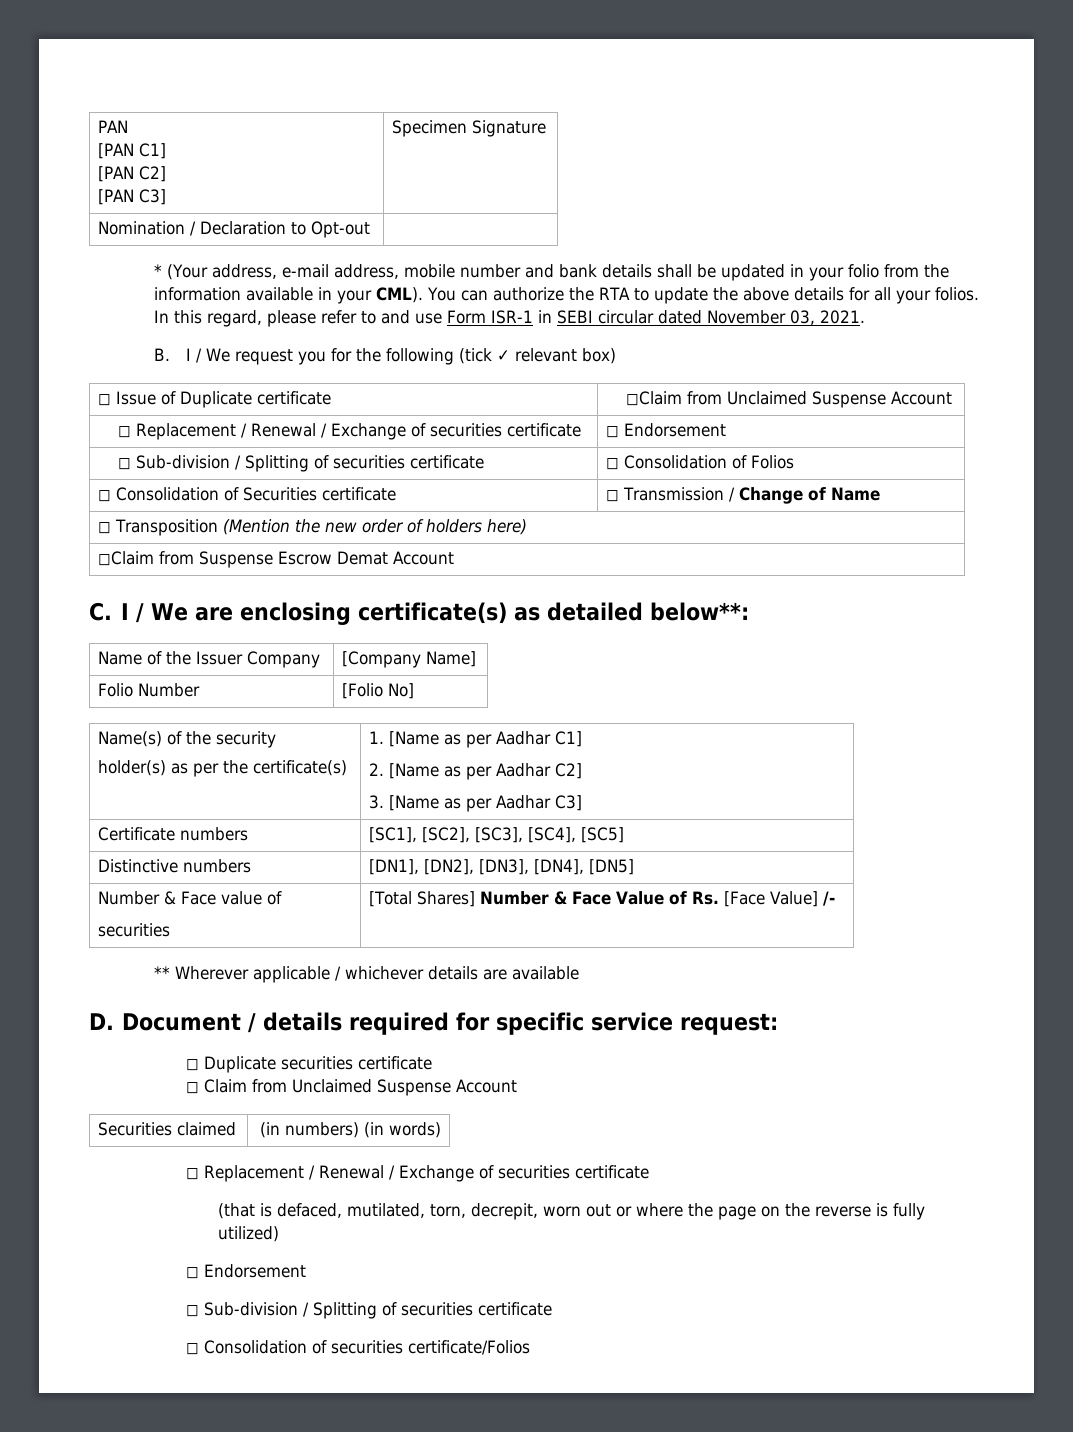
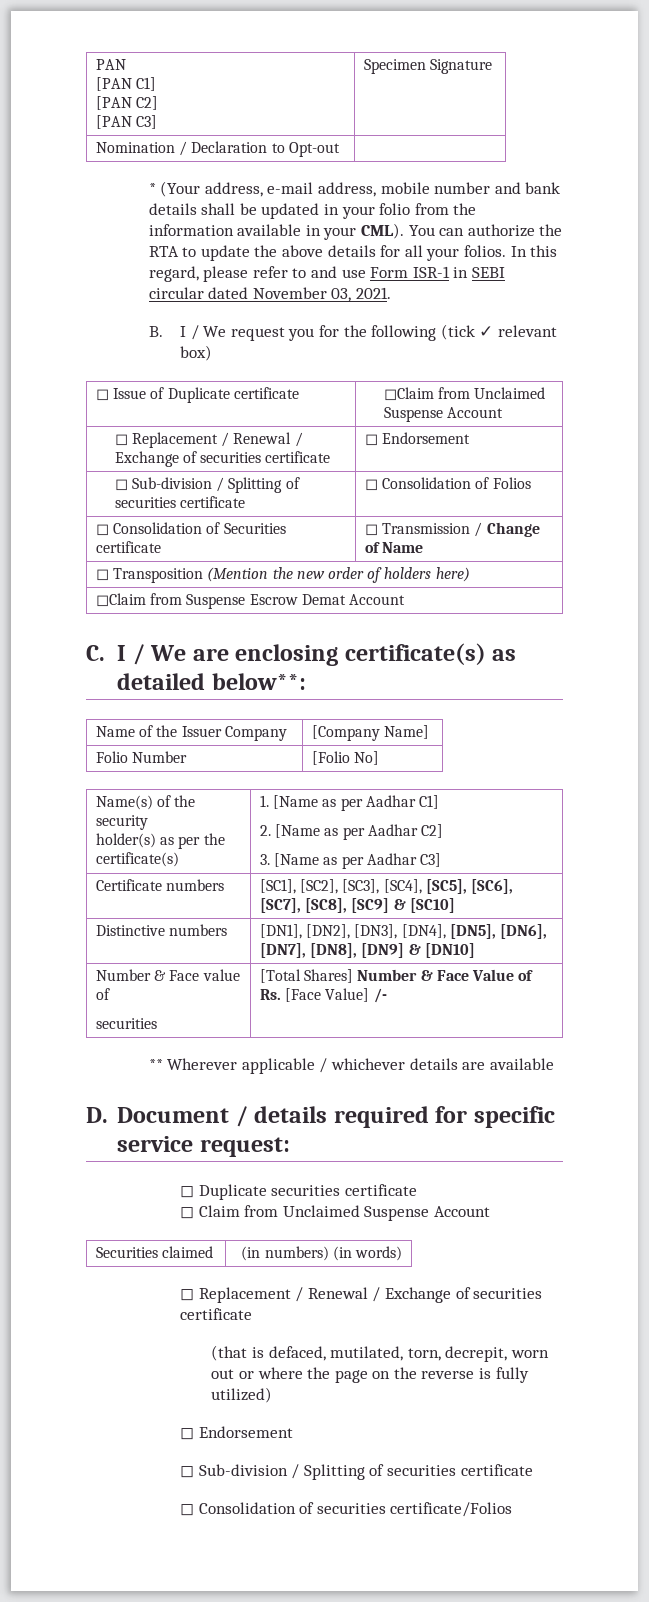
[581,827,625,843] [SC5] -> [425,879,514,894] [260,898,455,913] [SC5], [SC6], [SC7], [SC8], [SC9] & [SC10]
[589,859,635,875] [DN5] -> [449,924,548,939] [260,943,475,958] [DN5], [DN6], [DN7], [DN8], [DN9] & [DN10]

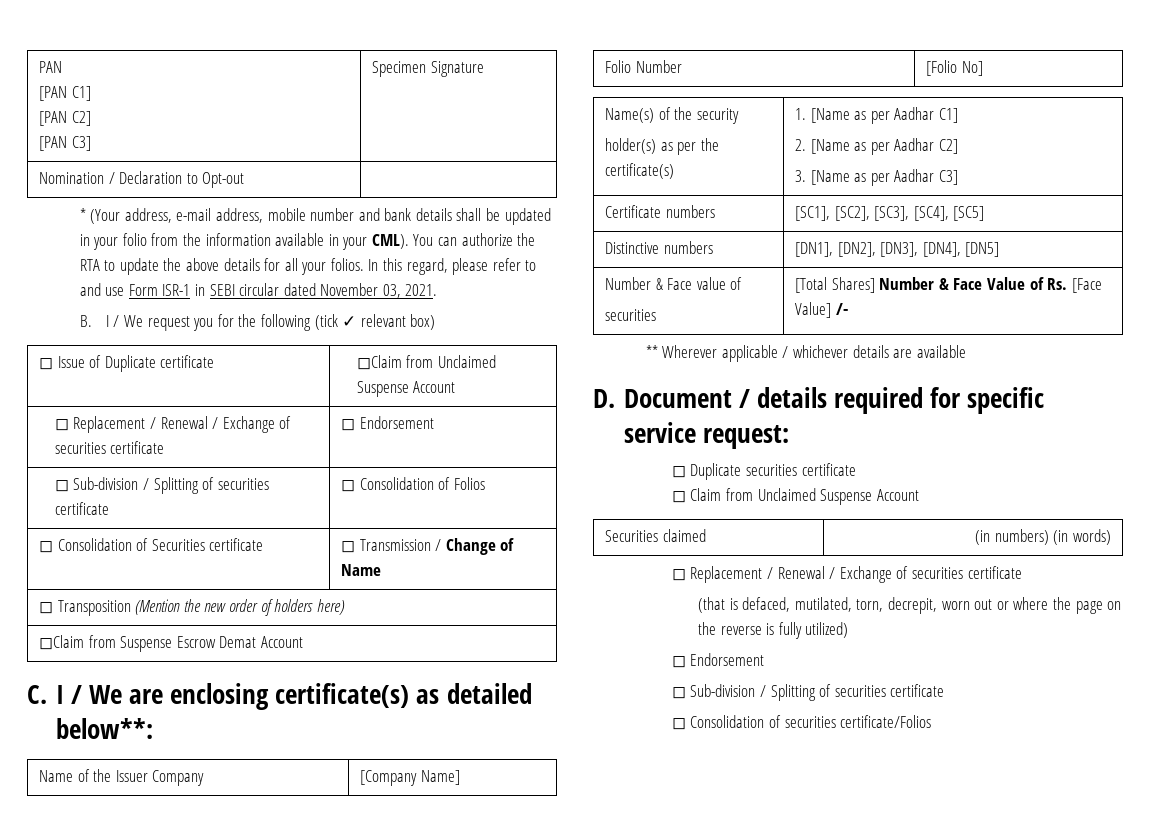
[425,879,514,894] [260,898,455,913] [SC5], [SC6], [SC7], [SC8], [SC9] & [SC10] -> [953,206,985,221] [SC5]
[449,924,548,939] [260,943,475,958] [DN5], [DN6], [DN7], [DN8], [DN9] & [DN10] -> [965,242,1000,257] [DN5]

